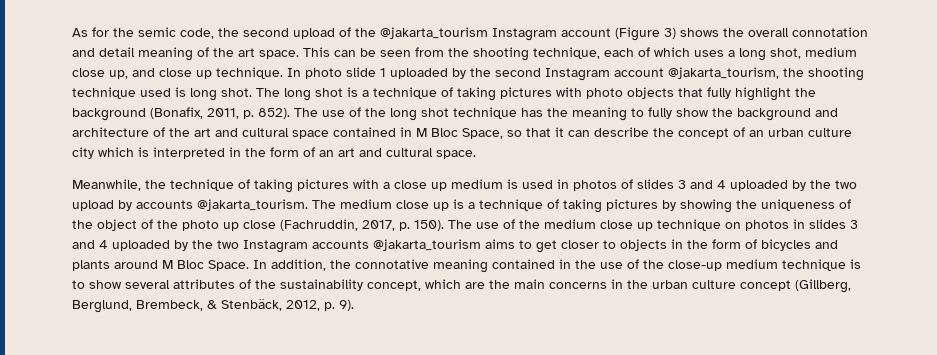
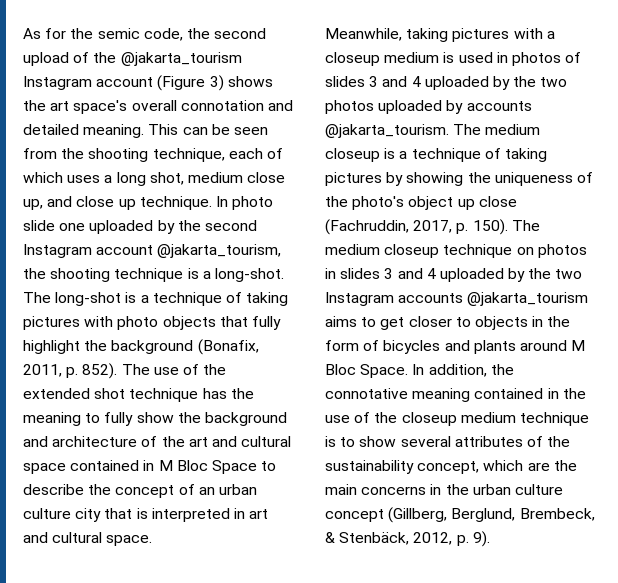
(744, 32) none -> [50,100,128,114] art space's
[99,47,299,61] detail meaning of the art space. -> [23,124,145,138] detailed meaning.
[380,68,386,77] 1 -> [59,223,86,231] one
[140,87,343,101] used is long shot. The long shot -> [187,268,284,282] [23,292,122,306] is a long-shot. The long-shot
[390,108,417,121] long -> [23,388,90,399] extended
[462,127,590,139] Space, so that it can -> [211,460,277,474] Space to
[98,147,134,157] which -> [104,508,133,519] that
[245,147,334,157] the form of an -> (245, 513) none
[145,179,250,191] the technique of -> (402, 34) none
[394,180,447,191] close up -> [325,52,380,66] closeup
[72,200,114,211] upload -> [325,100,443,114] photos uploaded
[396,200,449,211] close up -> [325,148,380,162] closeup
[97,219,219,231] object of the photo -> [352,196,454,210] photo's object
[476,219,653,231] use of the medium close up -> [325,244,440,258] medium closeup
[668,260,722,271] close-up -> [401,412,457,426] closeup

